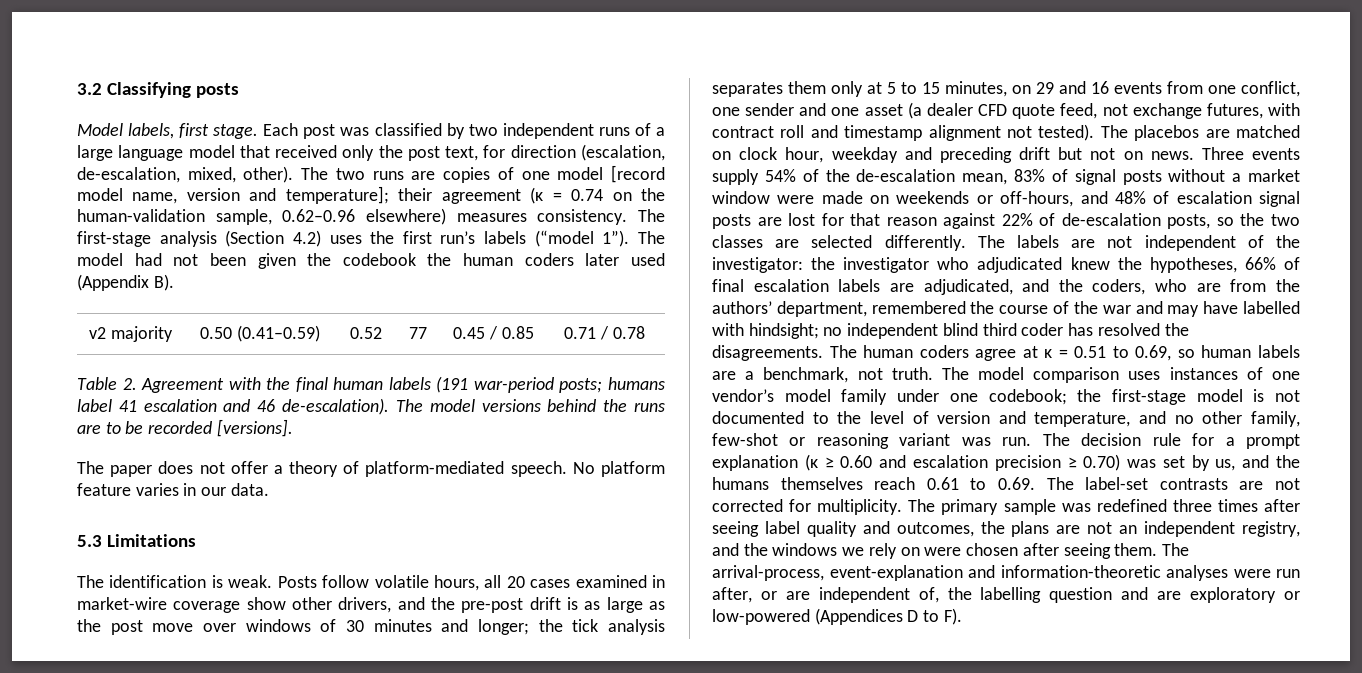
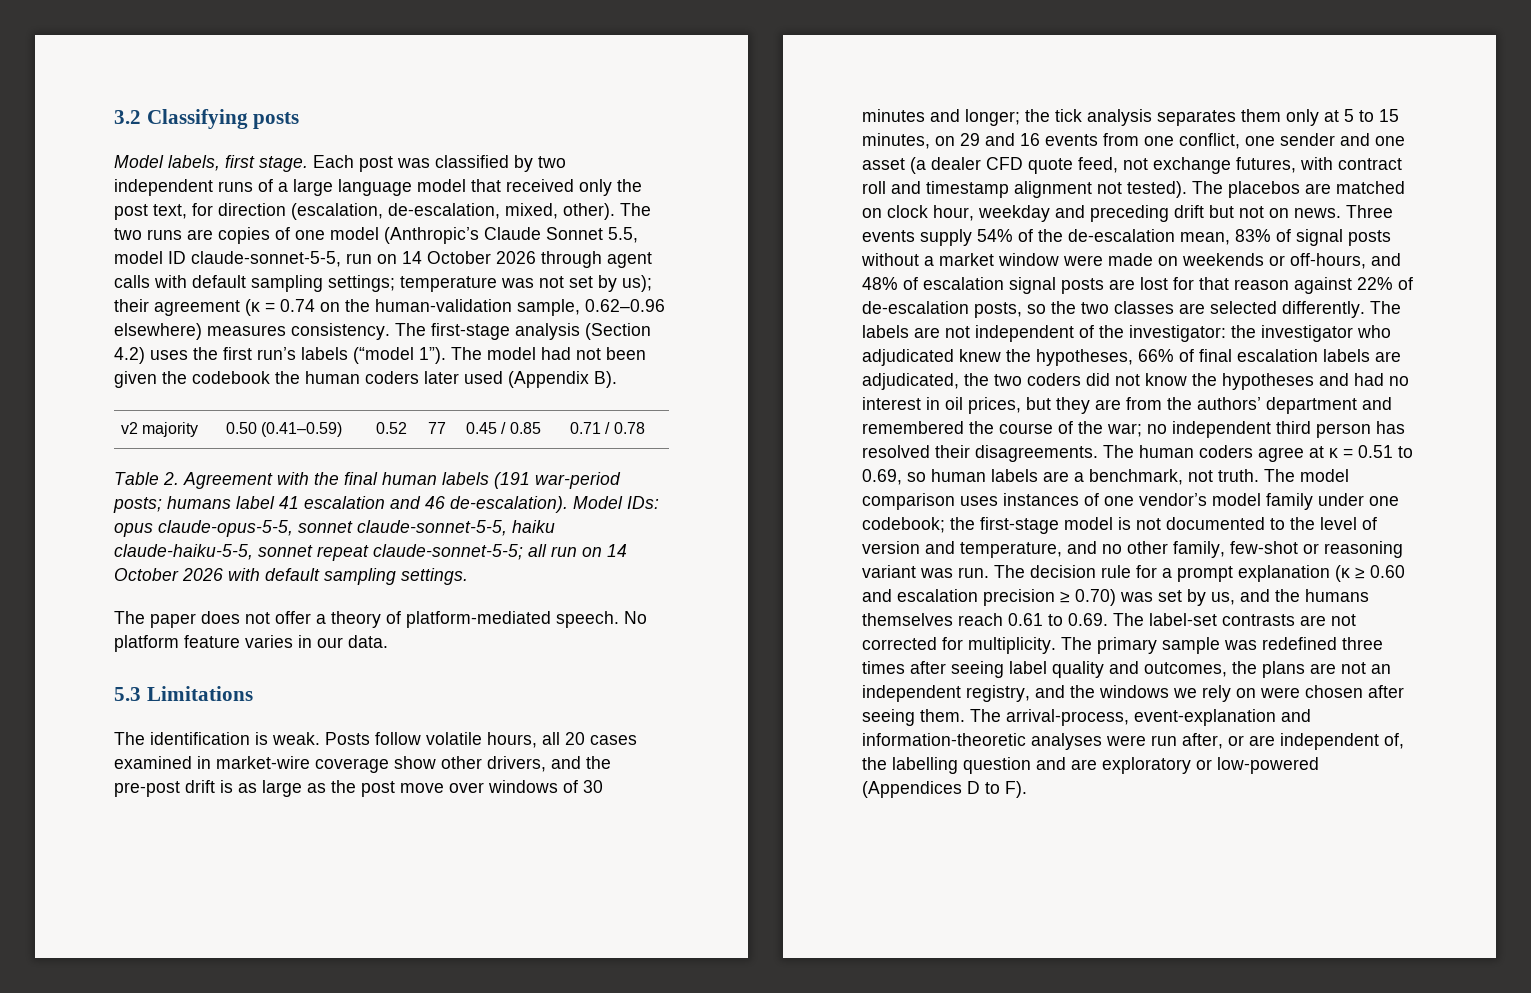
[611,165,666,183] [77,186,389,204] [record model name, version and temperature]; -> [384,227,638,244] [114,251,652,268] [114,275,652,292] (Anthropic’s Claude Sonnet 5.5, model ID claude-sonnet-5-5, run on 14 October 2026 through agent calls with default sampling settings; temperature was not set by us);
[395,399,665,412] [77,419,293,437] The model versions behind the runs are to be recorded [versions]. -> [573,496,659,509] [114,520,555,537] [114,544,627,561] [114,568,468,585] Model IDs: opus claude-opus-5-5, sonnet claude-sonnet-5-5, haiku claude-haiku-5-5, sonnet repeat claude-sonnet-5-5; all run on 14 October 2026 with default sampling settings.
[1022,279,1188,295] and the coders, who -> [964,373,1409,390] [862,397,1090,414] the two coders did not know the hypotheses and had no interest in oil prices, but they
[776,301,867,317] department, -> [1266,397,1392,414] department and
[1102,301,1300,317] [712,323,1064,339] war and may have labelled with hindsight; no independent blind third coder -> [1107,421,1371,438] war; no independent third person
[1164,323,1189,336] the -> [935,445,970,458] their

